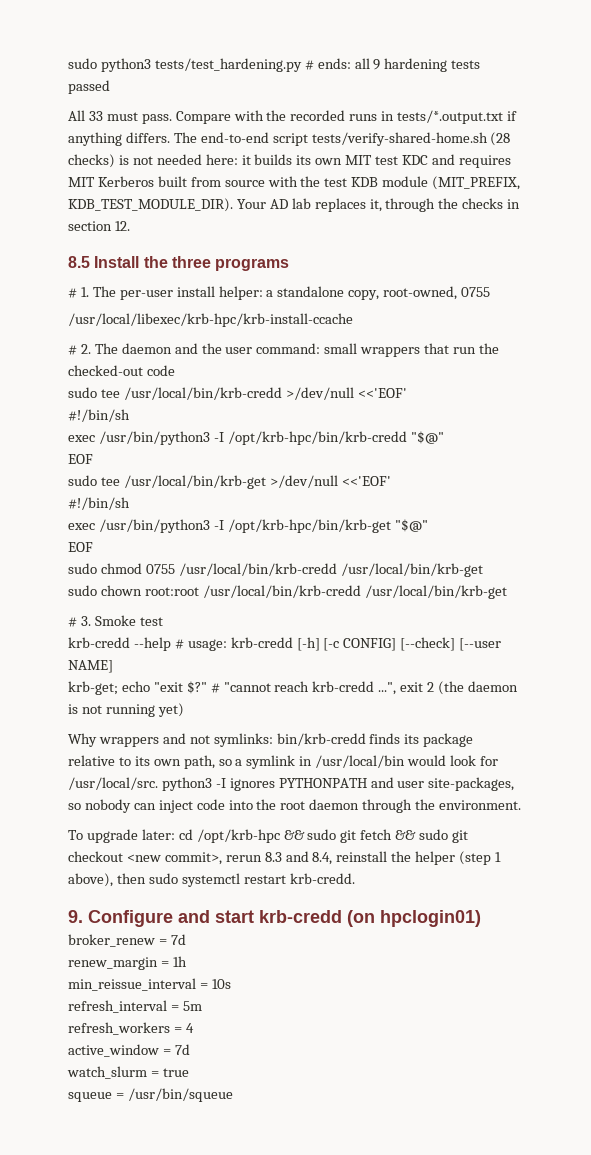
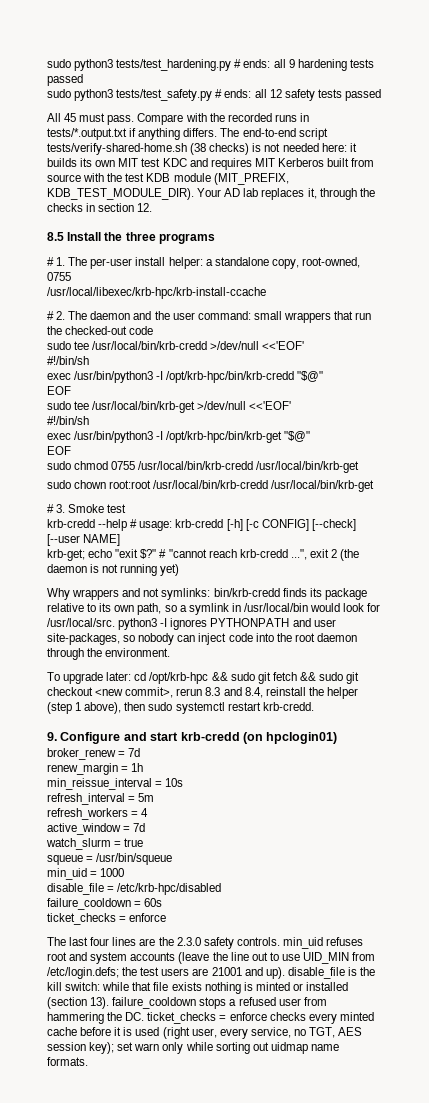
(110, 87) none -> [47,89,381,101] // sudo python3 tests/test_safety.py # ends: all 12 safety tests passed
[88,111,103,121] 33 -> [64,113,77,122] 45
[490,132,511,146] (28 -> [190,143,207,155] (38
(233, 1095) none -> [47,868,125,880] [47,883,222,895] [47,898,163,910] [47,913,167,925] [47,937,364,949] [47,952,376,964] [47,967,376,979] [47,982,349,994] [47,997,327,1009] [47,1012,374,1024] [47,1027,363,1039] [47,1042,339,1054] [47,1057,88,1066] // min_uid = 1000 // disable_file = /etc/krb-hpc/disabled // failure_cooldown = 60s // ticket_checks = enforce // The last four lines are the 2.3.0 safety controls. min_uid refuses root and system accounts (leave the line out to use UID_MIN from /etc/login.defs; the test users are 21001 and up). disable_file is the kill switch: while that file exists nothing is minted or installed (section 13). failure_cooldown stops a refused user from hammering the DC. ticket_checks = enforce checks every minted cache before it is used (right user, every service, no TGT, AES session key); set warn only while sorting out uidmap name formats.

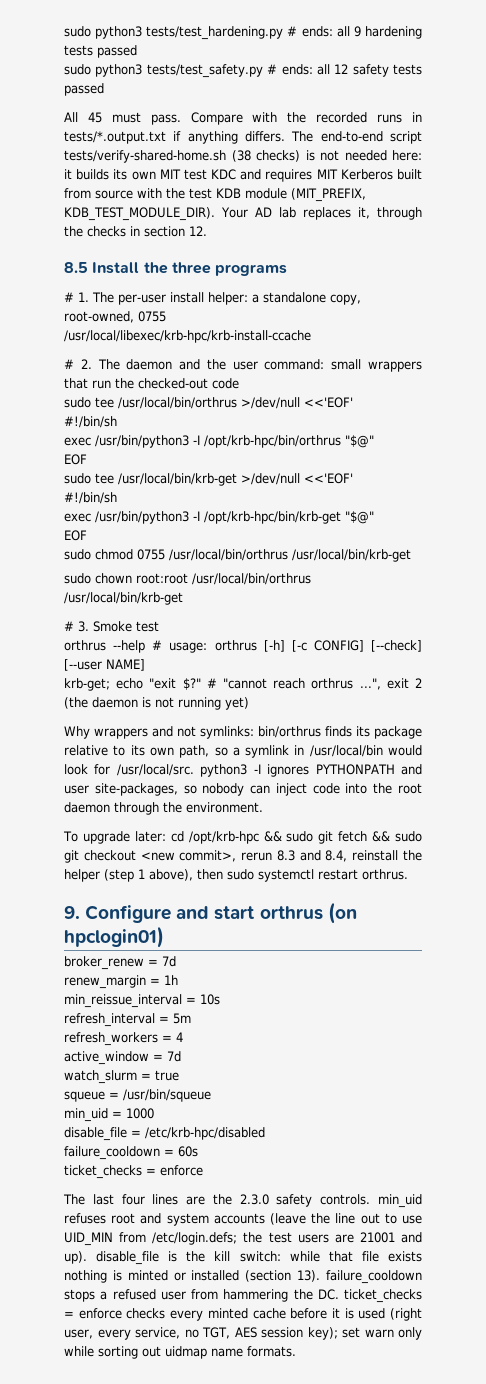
[92,341,305,350] [47,356,89,365] [47,371,295,383] /usr/local/bin/krb-credd >/dev/null <<'EOF' // #!/bin/sh // exec /usr/bin/python3 -I /opt/krb-hpc/bin/krb-credd -> [118,397,353,409] [64,416,117,428] [64,435,341,448] /usr/local/bin/orthrus >/dev/null <<'EOF' // #!/bin/sh // exec /usr/bin/python3 -I /opt/krb-hpc/bin/orthrus
[138,461,254,470] /usr/local/bin/krb-credd -> [169,549,288,561] /usr/local/bin/orthrus
[153,480,269,489] /usr/local/bin/krb-credd -> [192,573,311,585] /usr/local/bin/orthrus
[47,519,95,528] krb-credd -> [64,640,106,651] orthrus
[175,519,224,528] krb-credd -> [214,640,257,651] orthrus
[239,549,288,558] krb-credd -> [311,678,354,689] orthrus
[213,588,280,597] bin/krb-credd -> [258,726,321,738] bin/orthrus
[262,702,314,711] krb-credd. -> [362,869,408,880] orthrus.
[180,732,240,741] krb-credd -> [259,906,323,920] orthrus

